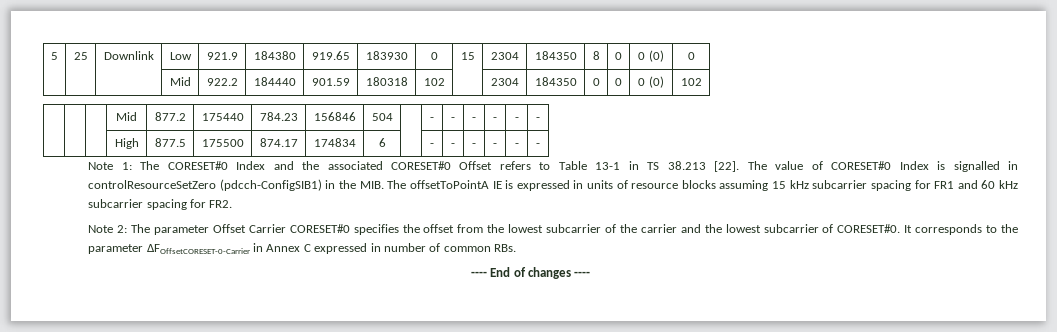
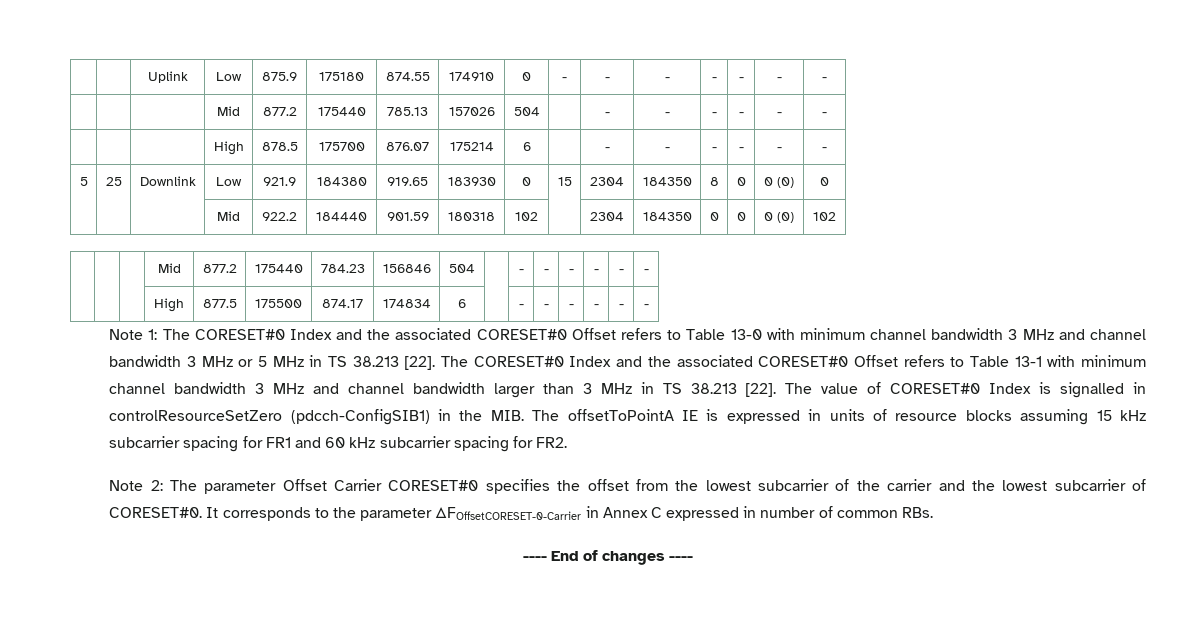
(51, 56) none -> [147,71,188,83] [216,72,242,81] [262,72,297,81] [319,72,364,81] [385,72,430,81] [449,72,494,81] [522,72,531,81] [562,77,567,81] [604,77,610,81] [664,77,670,81] [711,77,717,81] [738,77,744,81] [776,77,782,81] [822,77,827,81] [217,106,240,116] [262,107,297,116] [317,107,366,116] [387,107,428,116] [448,107,495,116] [513,107,540,116] [604,112,610,116] [664,112,670,116] [711,112,717,116] [738,112,744,116] [776,112,782,116] [822,112,827,116] [213,141,244,155] [261,142,298,151] [318,142,365,151] [386,142,429,151] [449,142,494,151] [522,142,531,151] [604,147,610,151] [664,147,670,151] [711,147,717,151] [738,147,744,151] [776,147,782,151] [822,147,827,151] | | Uplink | Low | 875.9 | 175180 | 874.55 | 174910 | 0 | - | - | - | - | - | - | - // | | | Mid | 877.2 | 175440 | 785.13 | 157026 | 504 | | - | - | - | - | - | - // | | | High | 878.5 | 175700 | 876.07 | 175214 | 6 | | - | - | - | - | - | - //
[595,162,621,170] 13-1 -> [730,328,1147,340] [109,355,1147,370] [109,382,632,398] 13-0 with minimum channel bandwidth 3 MHz and channel bandwidth 3 MHz or 5 MHz in TS 38.213 [22]. The CORESET#0 Index and the associated CORESET#0 Offset refers to Table 13-1 with minimum channel bandwidth 3 MHz and channel bandwidth larger than 3 MHz

